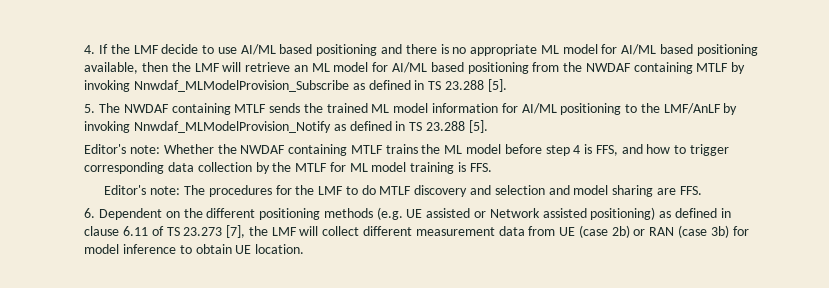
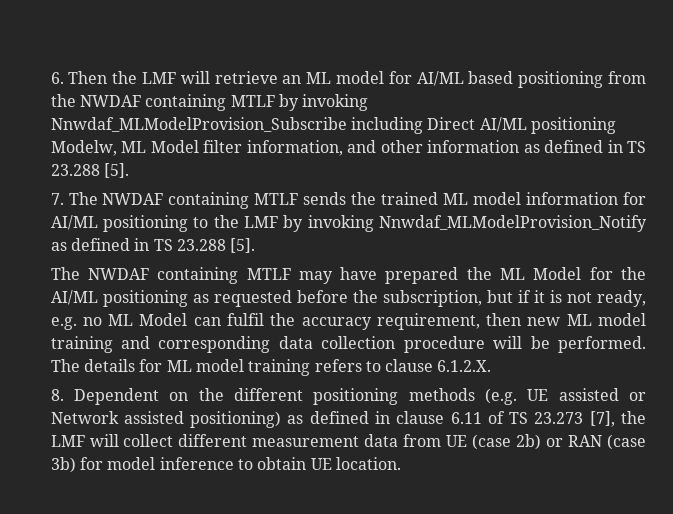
[84,44,758,56] [84,62,169,74] 4. If the LMF decide to use AI/ML based positioning and there is no appropriate ML model for AI/ML based positioning available, then -> [50,71,108,84] 6. Then
[352,79,507,92] [84,104,96,113] as defined in TS 23.288 [5]. // 5. -> [350,117,616,134] [50,140,647,156] [50,163,129,178] [50,193,64,205] including Direct AI/ML positioning Modelw, ML Model filter information, and other information as defined in TS 23.288 [5]. // 7.
[663,103,721,114] LMF/AnLF -> [243,216,278,228] LMF
[84,144,730,156] [84,162,492,174] [104,185,702,197] [84,208,96,218] Editor's note: Whether the NWDAF containing MTLF trains the ML model before step 4 is FFS, and how to trigger corresponding data collection by the MTLF for ML model training is FFS. // Editor's note: The procedures for the LMF to do MTLF discovery and selection and model sharing are FFS. // 6. -> [50,267,646,284] [50,290,646,307] [50,313,646,330] [50,336,646,353] [50,359,492,376] [50,389,64,401] The NWDAF containing MTLF may have prepared the ML Model for the AI/ML positioning as requested before the subscription, but if it is not ready, e.g. no ML Model can fulfil the accuracy requirement, then new ML model training and corresponding data collection procedure will be performed. The details for ML model training refers to clause 6.1.2.X. // 8.

